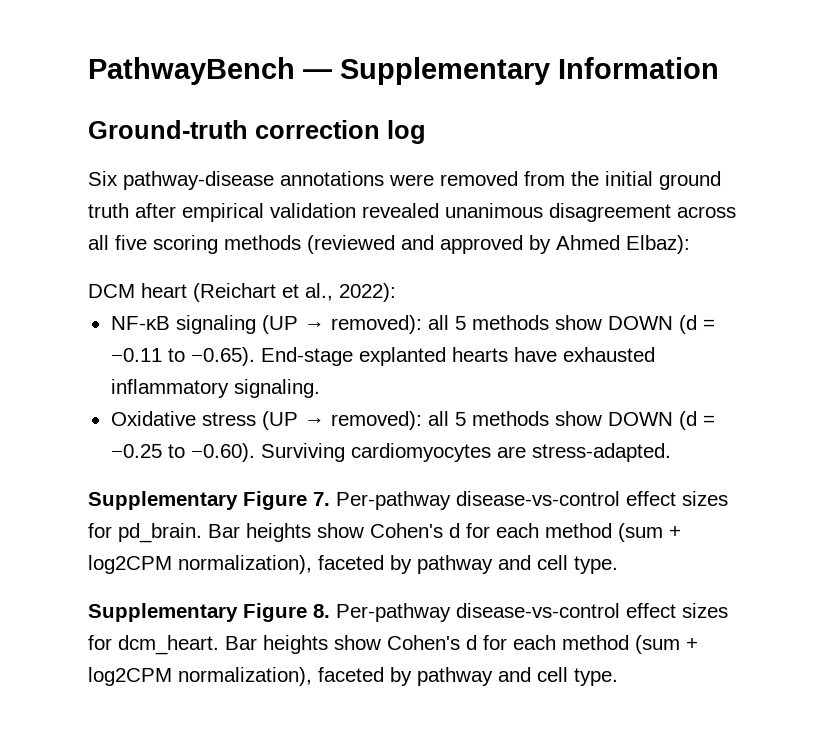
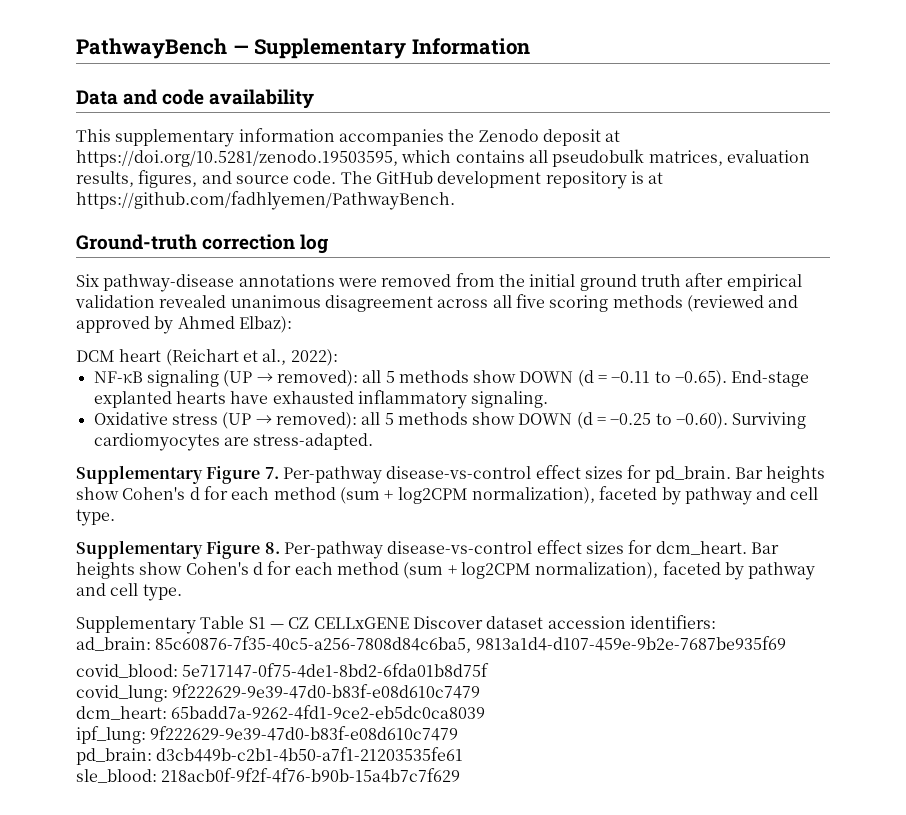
(719, 68) none -> [76,89,315,109] [76,128,621,147] [76,149,810,167] [76,170,664,189] [76,191,455,210] // Data and code availability // This supplementary information accompanies the Zenodo deposit at https://doi.org/10.5281/zenodo.19503595, which contains all pseudobulk matrices, evaluation results, figures, and source code. The GitHub development repository is at https://github.com/fadhlyemen/PathwayBench.
(618, 677) none -> [76,615,716,634] [76,636,786,653] [76,663,490,678] [76,684,481,702] [76,705,486,720] [76,726,459,744] [76,747,464,765] [76,768,461,783] // Supplementary Table S1 — CZ CELLxGENE Discover dataset accession identifiers: // ad_brain: 85c60876-7f35-40c5-a256-7808d84c6ba5, 9813a1d4-d107-459e-9b2e-7687be935f69 // covid_blood: 5e717147-0f75-4de1-8bd2-6fda01b8d75f // covid_lung: 9f222629-9e39-47d0-b83f-e08d610c7479 // dcm_heart: 65badd7a-9262-4fd1-9ce2-eb5dc0ca8039 // ipf_lung: 9f222629-9e39-47d0-b83f-e08d610c7479 // pd_brain: d3cb449b-c2b1-4b50-a7f1-21203535fe61 // sle_blood: 218acb0f-9f2f-4f76-b90b-15a4b7c7f629

